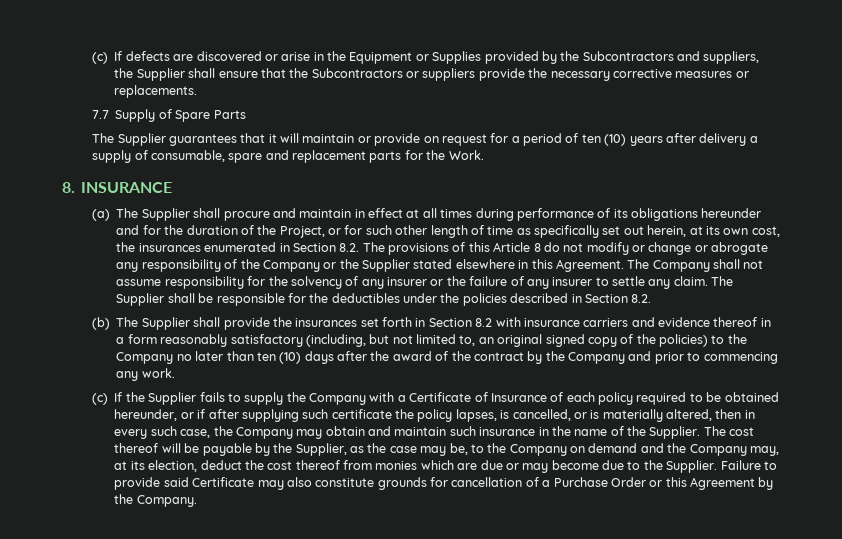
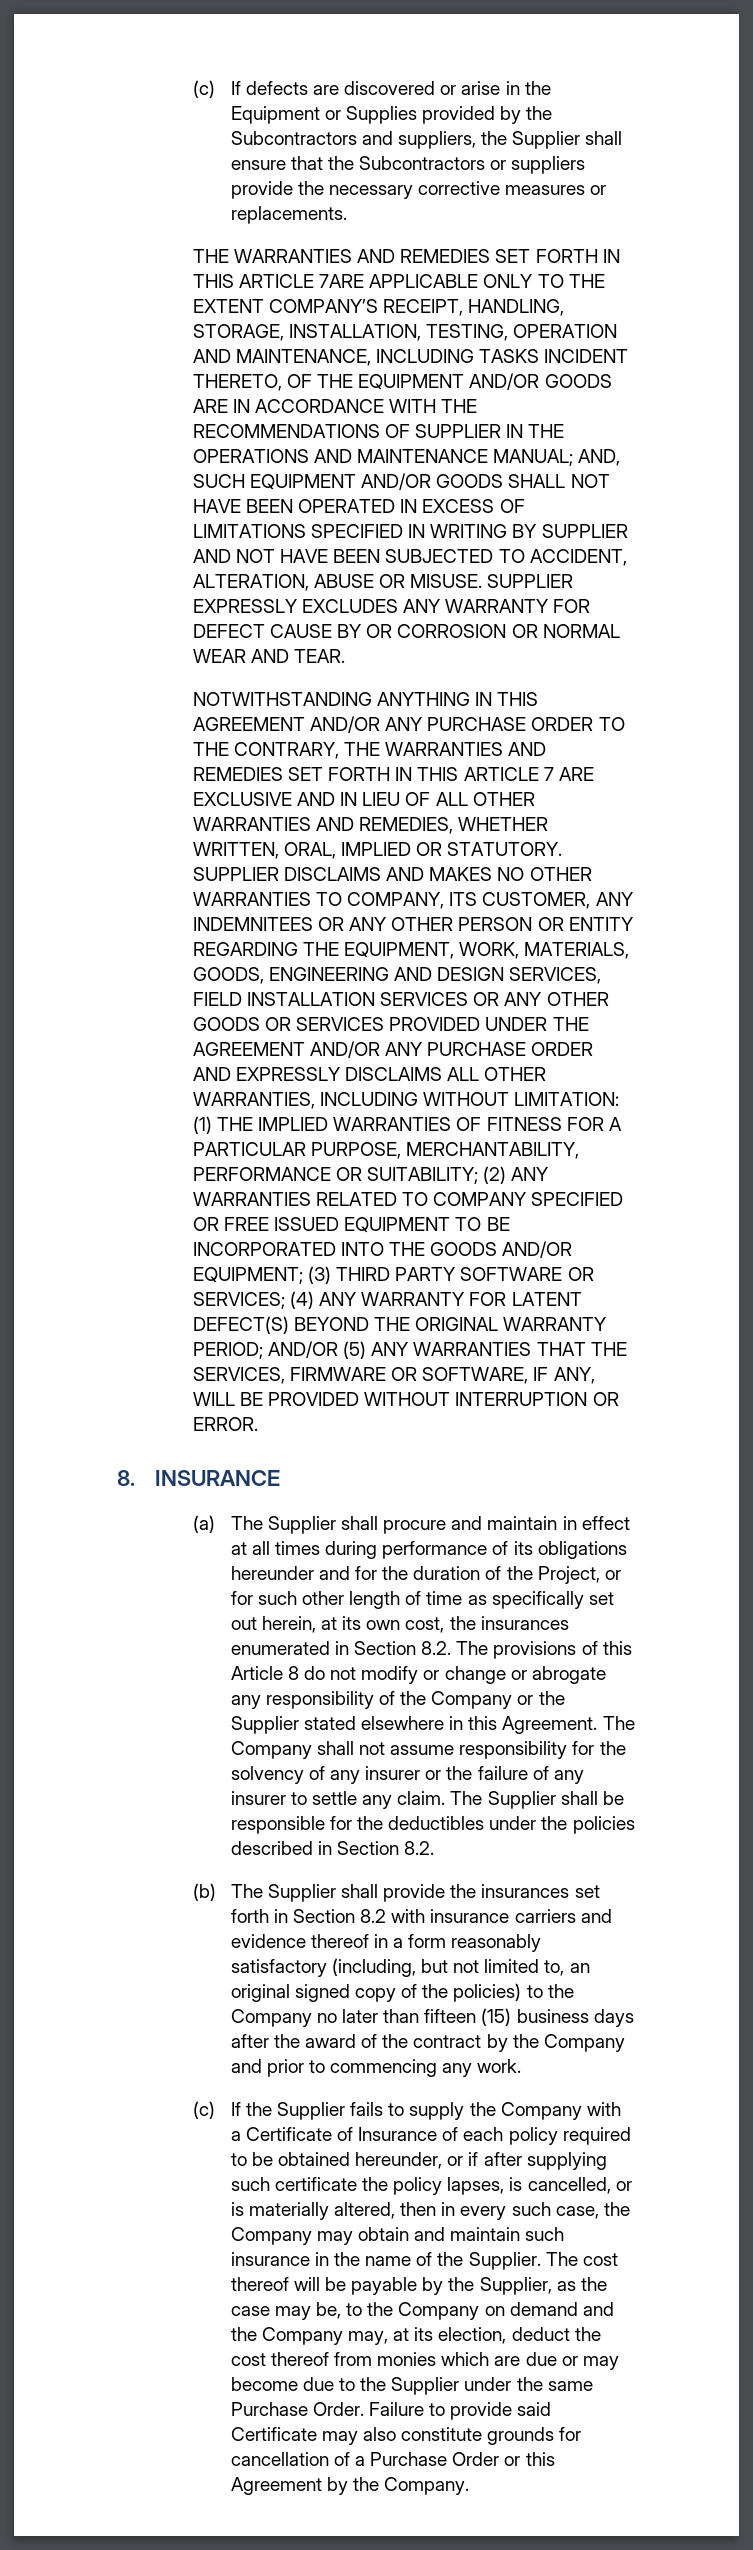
[92,109,246,122] [92,133,758,146] [92,150,484,163] 7.7 Supply of Spare Parts // The Supplier guarantees that it will maintain or provide on request for a period of ten (10) years after delivery a supply of consumable, spare and replacement parts for the Work. -> [192,249,620,263] [192,274,605,288] [192,299,565,316] [192,324,618,341] [192,349,629,366] [192,373,612,391] [192,399,478,413] [192,424,565,438] [192,449,621,466] [192,473,610,490] [192,499,525,513] [192,524,628,538] [192,549,627,566] [192,574,574,591] [192,599,591,613] [192,624,620,638] [192,649,346,663] [192,692,539,706] [192,716,625,733] [192,742,547,759] [192,767,594,781] [192,792,535,806] [192,817,549,834] [192,842,563,859] [192,867,592,881] [192,892,634,909] [192,917,634,931] [192,942,630,959] [192,967,602,984] [192,992,609,1006] [192,1017,589,1031] [192,1041,594,1058] [192,1067,547,1081] [192,1092,620,1109] [192,1116,622,1134] [192,1142,580,1159] [192,1166,550,1184] [192,1192,624,1206] [192,1217,510,1233] [192,1241,573,1258] [192,1266,594,1284] [192,1291,582,1309] [192,1316,608,1334] [192,1341,627,1359] [192,1367,595,1384] [192,1392,619,1406] [192,1417,258,1431] THE WARRANTIES AND REMEDIES SET FORTH IN THIS ARTICLE 7ARE APPLICABLE ONLY TO THE EXTENT COMPANY’S RECEIPT, HANDLING, STORAGE, INSTALLATION, TESTING, OPERATION AND MAINTENANCE, INCLUDING TASKS INCIDENT THERETO, OF THE EQUIPMENT AND/OR GOODS ARE IN ACCORDANCE WITH THE RECOMMENDATIONS OF SUPPLIER IN THE OPERATIONS AND MAINTENANCE MANUAL; AND, SUCH EQUIPMENT AND/OR GOODS SHALL NOT HAVE BEEN OPERATED IN EXCESS OF LIMITATIONS SPECIFIED IN WRITING BY SUPPLIER AND NOT HAVE BEEN SUBJECTED TO ACCIDENT, ALTERATION, ABUSE OR MISUSE. SUPPLIER EXPRESSLY EXCLUDES ANY WARRANTY FOR DEFECT CAUSE BY OR CORROSION OR NORMAL WEAR AND TEAR. // NOTWITHSTANDING ANYTHING IN THIS AGREEMENT AND/OR ANY PURCHASE ORDER TO THE CONTRARY, THE WARRANTIES AND REMEDIES SET FORTH IN THIS ARTICLE 7 ARE EXCLUSIVE AND IN LIEU OF ALL OTHER WARRANTIES AND REMEDIES, WHETHER WRITTEN, ORAL, IMPLIED OR STATUTORY. SUPPLIER DISCLAIMS AND MAKES NO OTHER WARRANTIES TO COMPANY, ITS CUSTOMER, ANY INDEMNITEES OR ANY OTHER PERSON OR ENTITY REGARDING THE EQUIPMENT, WORK, MATERIALS, GOODS, ENGINEERING AND DESIGN SERVICES, FIELD INSTALLATION SERVICES OR ANY OTHER GOODS OR SERVICES PROVIDED UNDER THE AGREEMENT AND/OR ANY PURCHASE ORDER AND EXPRESSLY DISCLAIMS ALL OTHER WARRANTIES, INCLUDING WITHOUT LIMITATION: (1) THE IMPLIED WARRANTIES OF FITNESS FOR A PARTICULAR PURPOSE, MERCHANTABILITY, PERFORMANCE OR SUITABILITY; (2) ANY WARRANTIES RELATED TO COMPANY SPECIFIED OR FREE ISSUED EQUIPMENT TO BE INCORPORATED INTO THE GOODS AND/OR EQUIPMENT; (3) THIRD PARTY SOFTWARE OR SERVICES; (4) ANY WARRANTY FOR LATENT DEFECT(S) BEYOND THE ORIGINAL WARRANTY PERIOD; AND/OR (5) ANY WARRANTIES THAT THE SERVICES, FIRMWARE OR SOFTWARE, IF ANY, WILL BE PROVIDED WITHOUT INTERRUPTION OR ERROR.
[256,352,302,364] ten (10) -> [424,2008,589,2026] fifteen (15) business
[666,460,718,473] Supplier. -> [391,2377,593,2395] [230,2402,364,2416] Supplier under the same Purchase Order.

